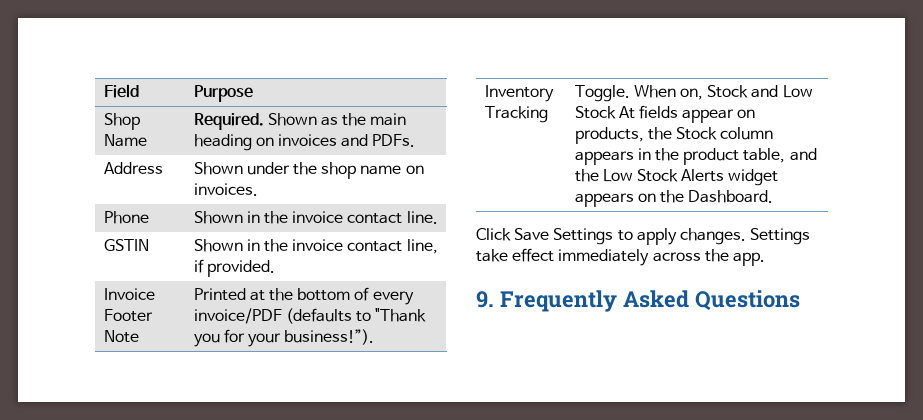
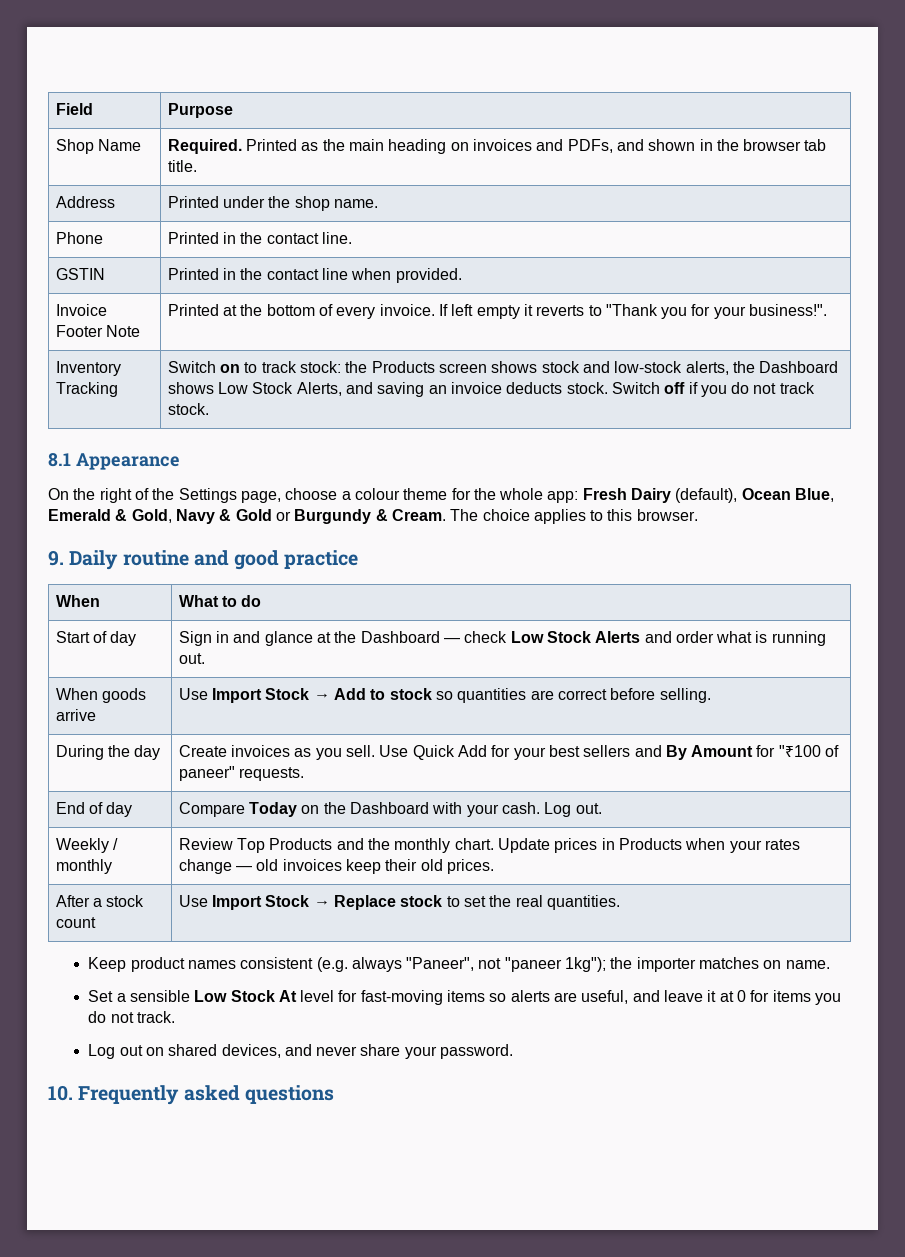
[267,113,317,126] Shown -> [245,139,297,151] Printed
[372,134,416,147] PDFs. -> [567,139,827,153] [167,160,197,172] PDFs, and shown in the browser tab title.
[193,162,243,175] Shown -> [167,196,219,208] Printed
[360,165,424,175] [193,183,258,196] name on invoices. -> [333,199,378,208] name.
[193,211,344,224] Shown in the invoice -> [167,232,263,244] Printed in the
[193,239,438,254] [193,259,204,273] Shown in the invoice contact line, if -> [167,268,392,280] Printed in the contact line when
[193,308,352,324] invoice/PDF (defaults -> [379,304,585,319] invoice. If left empty it reverts
[284,329,375,345] business!”). -> [749,304,828,316] business!".
[574,85,813,102] [574,105,756,123] [574,127,774,144] [574,148,817,165] [574,169,779,186] [574,190,774,207] [476,228,811,245] [476,248,765,266] [476,290,800,312] Toggle. When on, Stock and Low Stock At fields appear on products, the Stock column appears in the product table, and the Low Stock Alerts widget appears on the Dashboard. // Click Save Settings to apply changes. Settings take effect immediately across the app. // 9. Frequently Asked Questions -> [167,361,839,375] [167,382,815,397] [167,403,209,415] [48,453,180,470] [48,488,835,503] [48,509,698,524] [48,550,359,570] [55,595,100,607] [178,595,262,607] [55,631,137,646] [178,631,826,646] [178,653,205,664] [55,688,146,703] [55,709,96,721] [178,688,711,703] [55,745,161,760] [178,745,840,760] [178,766,304,781] [55,802,133,817] [178,802,602,817] [55,838,118,853] [55,859,112,874] [178,838,800,853] [178,859,494,874] [55,895,145,907] [55,917,96,928] [178,895,620,910] [88,957,830,972] [88,990,841,1005] [88,1011,175,1023] [88,1044,514,1059] [48,1085,334,1105] Switch on to track stock: the Products screen shows stock and low-stock alerts, the Dashboard shows Low Stock Alerts, and saving an invoice deducts stock. Switch off if you do not track stock. // 8.1 Appearance // On the right of the Settings page, choose a colour theme for the whole app: Fresh Dairy (default), Ocean Blue, Emerald & Gold, Navy & Gold or Burgundy & Cream. The choice applies to this browser. // 9. Daily routine and good practice // When | What to do // Start of day | Sign in and glance at the Dashboard — check Low Stock Alerts and order what is running out. // When goods arrive | Use Import Stock → Add to stock so quantities are correct before selling. // During the day | Create invoices as you sell. Use Quick Add for your best sellers and By Amount for "₹100 of paneer" requests. // End of day | Compare Today on the Dashboard with your cash. Log out. // Weekly / monthly | Review Top Products and the monthly chart. Update prices in Products when your rates change — old invoices keep their old prices. // After a stock count | Use Import Stock → Replace stock to set the real quantities. // Keep product names consistent (e.g. always "Paneer", not "paneer 1kg"); the importer matches on name. // Set a sensible Low Stock At level for fast-moving items so alerts are useful, and leave it at 0 for items you do not track. // Log out on shared devices, and never share your password. // 10. Frequently asked questions

